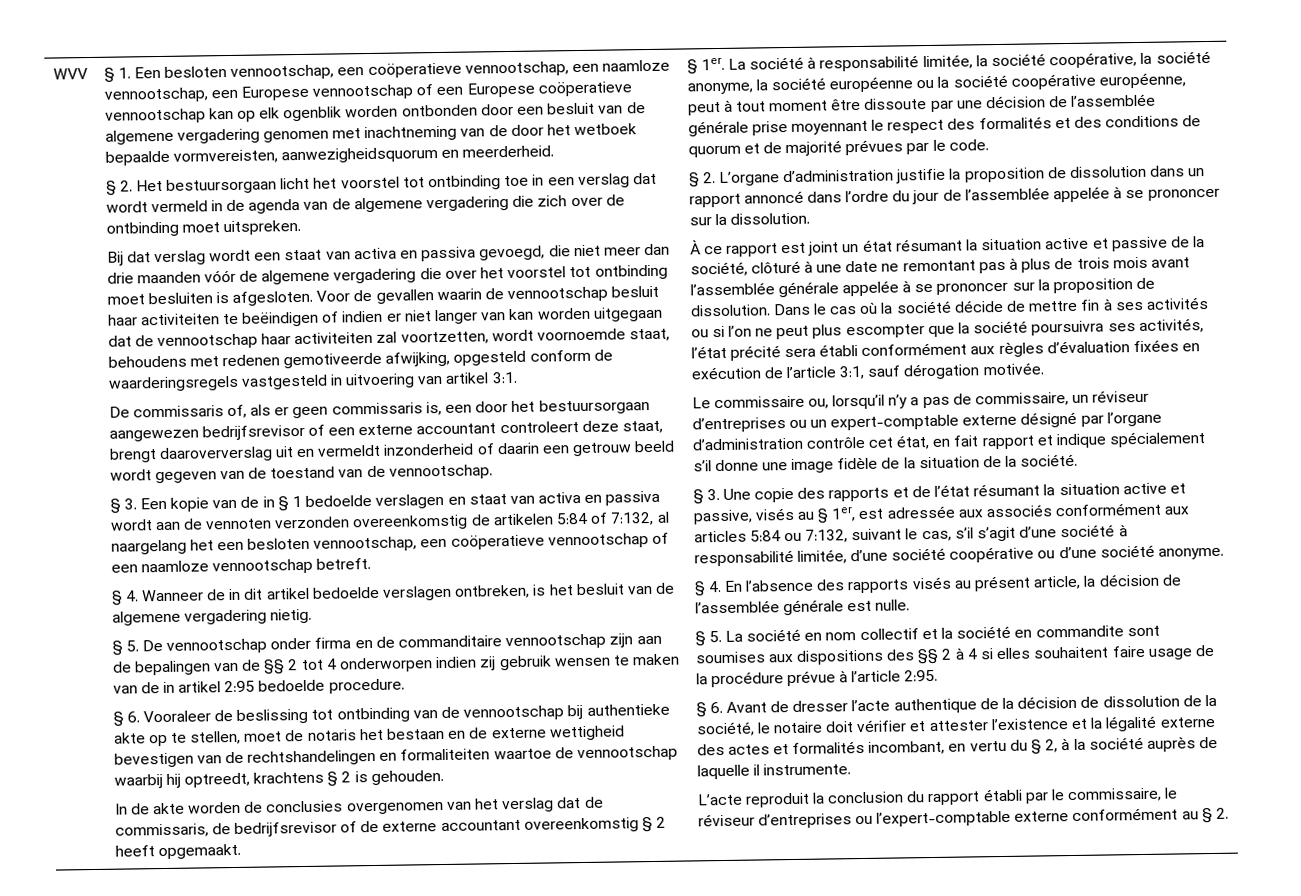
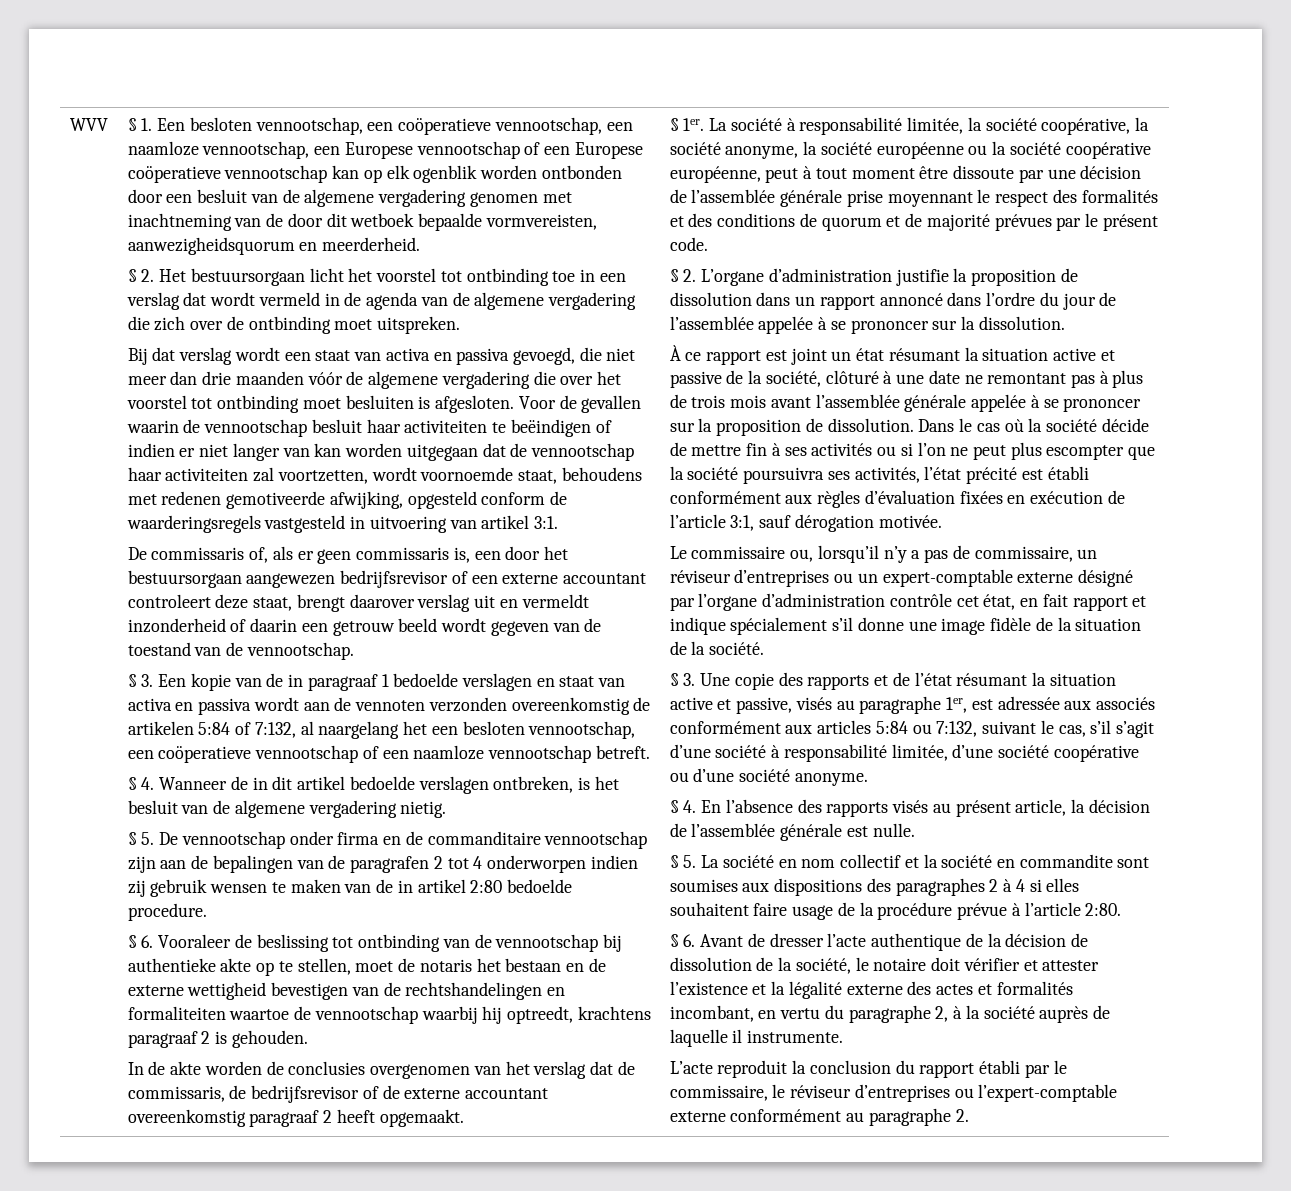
[546,124,571,136] het -> [326,213,347,227] dit
[158,446,273,463] daaroververslag -> [349,594,471,612] daarover verslag
[277,496,289,512] § -> [307,674,378,691] paragraaf
[263,659,286,675] §§ -> [350,856,430,873] paragrafen
[224,680,256,693] 2:95 -> [470,880,503,893] 2:80
[327,771,339,787] § -> [127,1031,198,1048] paragraaf
[641,817,653,833] § -> [249,1110,320,1127] paragraaf
(946, 145) none -> [1102,214,1158,231] présent
[783,348,816,358] sera -> [1021,469,1043,480] est
[817,508,830,524] § -> [859,696,942,714] paragraphe
[917,648,940,665] §§ -> [895,878,985,896] paragraphes
[904,669,939,682] 2:95. -> [1085,903,1122,916] 2:80.
[1030,739,1042,755] § -> [848,1005,931,1023] paragraphe
[1201,807,1213,824] § -> [868,1108,951,1126] paragraphe

